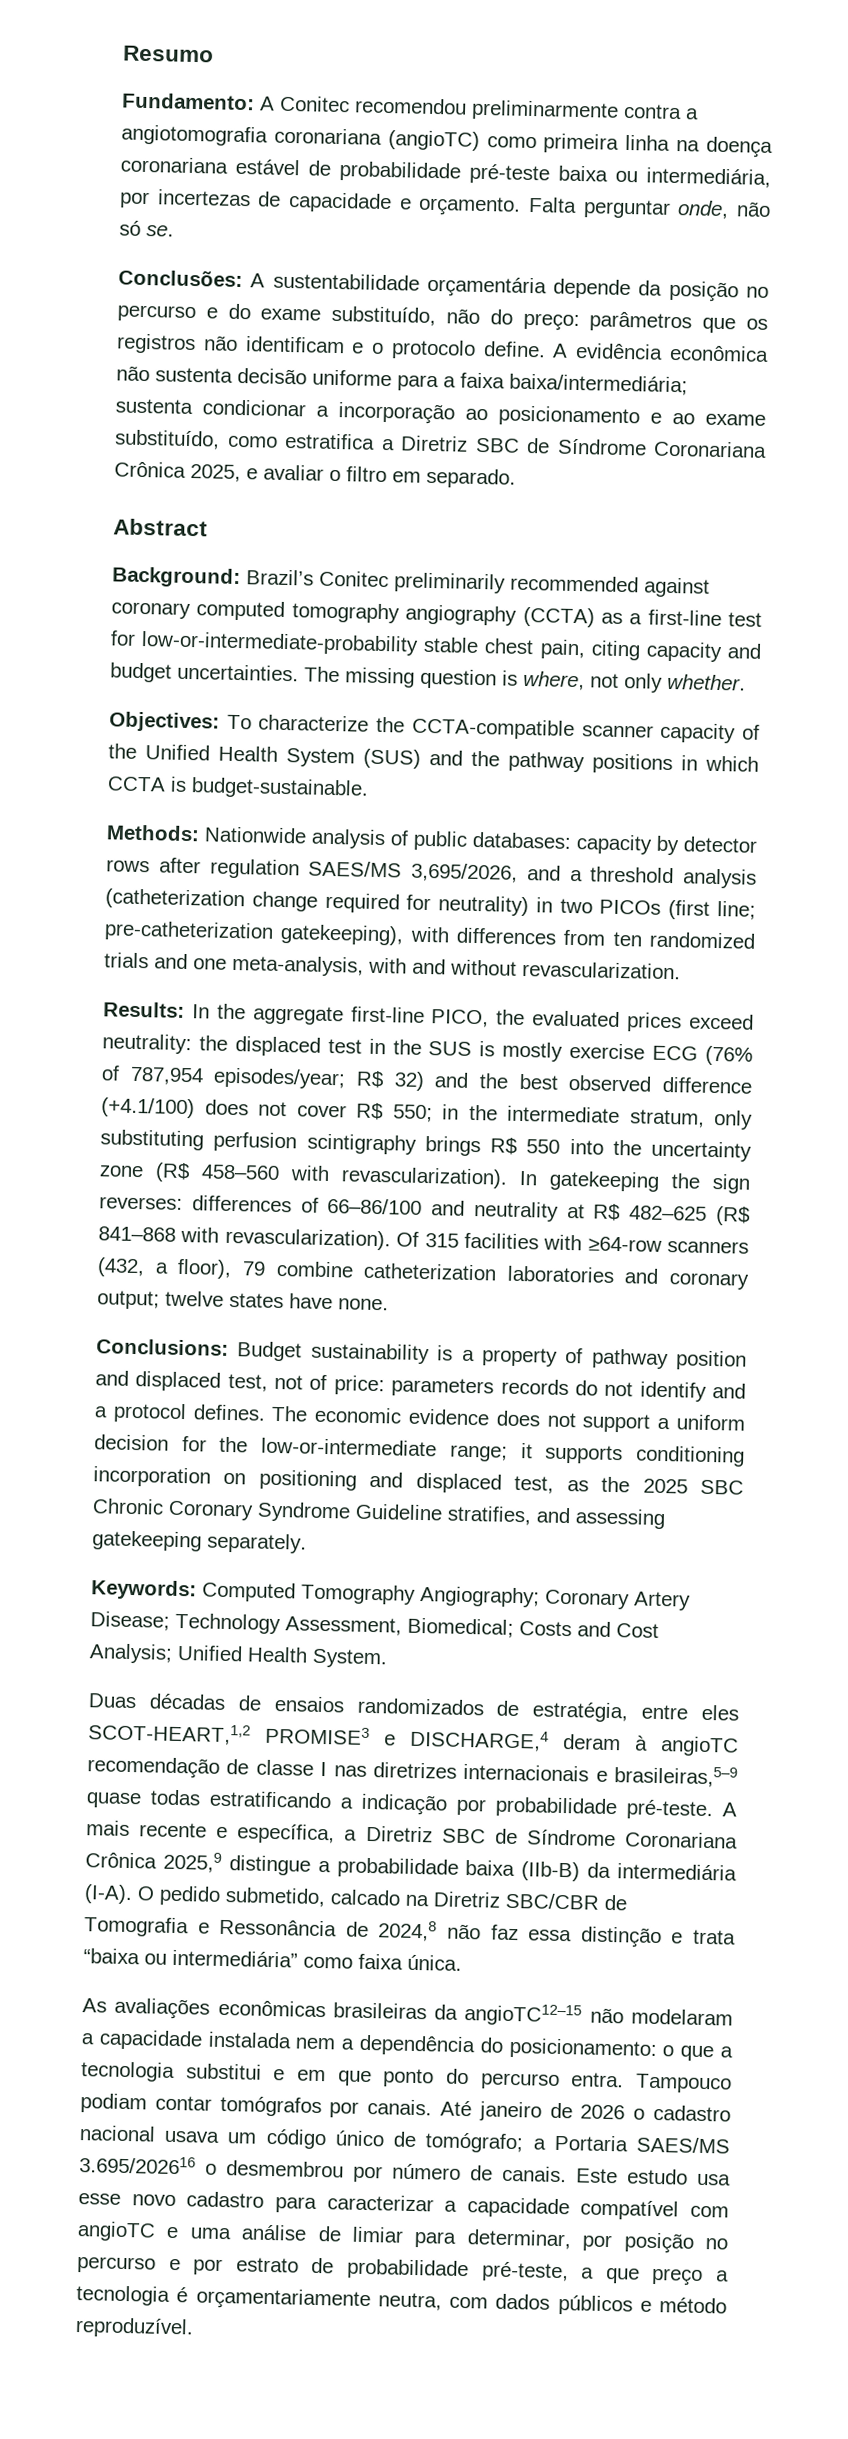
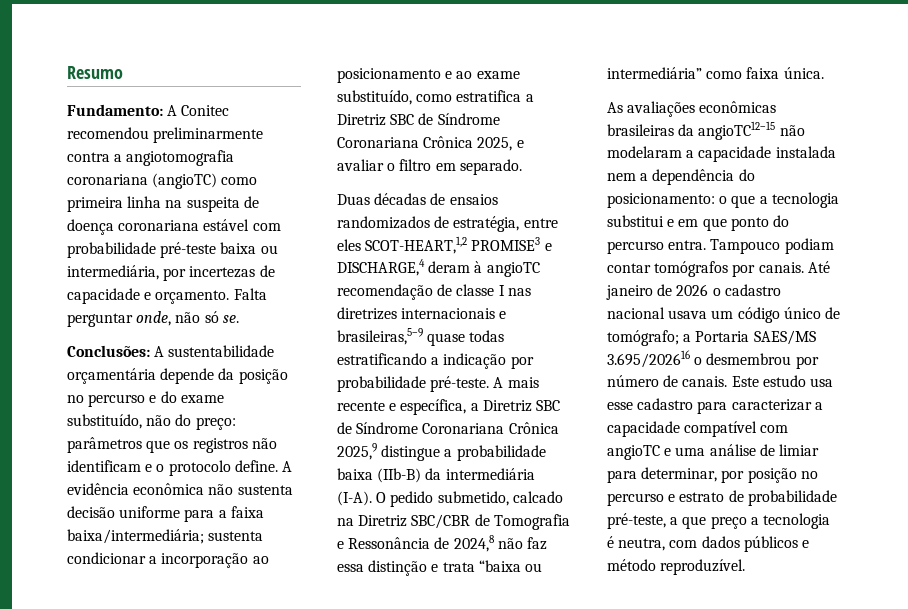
(701, 146) none -> [186,196,259,212] suspeita de
[308,160,331,176] de -> [252,223,281,231] com
[113,518,208,537] [112,566,710,598] [111,600,762,628] [110,630,762,663] [110,662,746,693] [109,711,760,744] [108,743,759,775] [107,776,369,800] [106,824,757,856] [106,857,757,889] [105,888,756,920] [104,920,756,949] [104,952,681,980] [103,1001,755,1033] [102,1033,754,1066] [101,1065,753,1094] [101,1097,753,1130] [100,1129,752,1162] [99,1162,750,1194] [99,1195,751,1226] [98,1226,749,1254] [97,1257,749,1290] [97,1290,389,1311] [96,1338,747,1371] [95,1370,747,1402] [94,1402,745,1433] [94,1434,745,1467] [93,1466,745,1495] [92,1498,666,1530] [92,1530,307,1554] [91,1579,691,1611] [90,1611,659,1638] [89,1643,388,1669] // Abstract // Background: Brazil’s Conitec preliminarily recommended against coronary computed tomography angiography (CCTA) as a first-line test for low-or-intermediate-probability stable chest pain, citing capacity and budget uncertainties. The missing question is where, not only whether. // Objectives: To characterize the CCTA-compatible scanner capacity of the Unified Health System (SUS) and the pathway positions in which CCTA is budget-sustainable. // Methods: Nationwide analysis of public databases: capacity by detector rows after regulation SAES/MS 3,695/2026, and a threshold analysis (catheterization change required for neutrality) in two PICOs (first line; pre-catheterization gatekeeping), with differences from ten randomized trials and one meta-analysis, with and without revascularization. // Results: In the aggregate first-line PICO, the evaluated prices exceed neutrality: the displaced test in the SUS is mostly exercise ECG (76% of 787,954 episodes/year; R$ 32) and the best observed difference (+4.1/100) does not cover R$ 550; in the intermediate stratum, only substituting perfusion scintigraphy brings R$ 550 into the uncertainty zone (R$ 458–560 with revascularization). In gatekeeping the sign reverses: differences of 66–86/100 and neutrality at R$ 482–625 (R$ 841–868 with revascularization). Of 315 facilities with ≥64-row scanners (432, a floor), 79 combine catheterization laboratories and coronary output; twelve states have none. // Conclusions: Budget sustainability is a property of pathway position and displaced test, not of price: parameters records do not identify and a protocol defines. The economic evidence does not support a uniform decision for the low-or-intermediate range; it supports conditioning incorporation on positioning and displaced test, as the 2025 SBC Chronic Coronary Syndrome Guideline stratifies, and assessing gatekeeping separately. // Keywords: Computed Tomography Angiography; Coronary Artery Disease; Technology Assessment, Biomedical; Costs and Cost Analysis; Unified Health System. -> (522, 167) none
[131,2194,176,2207] novo -> (633, 406) none
[193,2258,224,2276] por -> (676, 498) none
[195,2287,371,2312] orçamentariamente -> (614, 542) none

